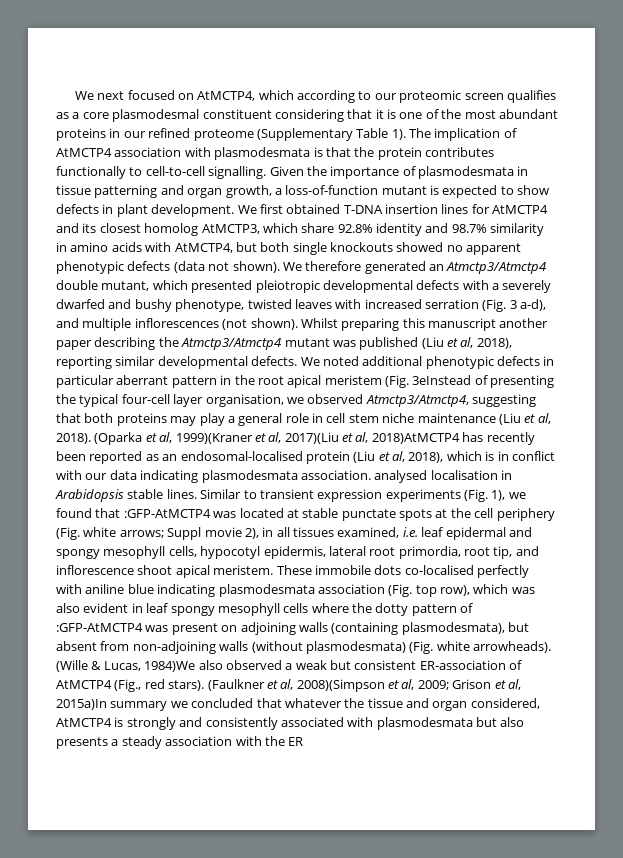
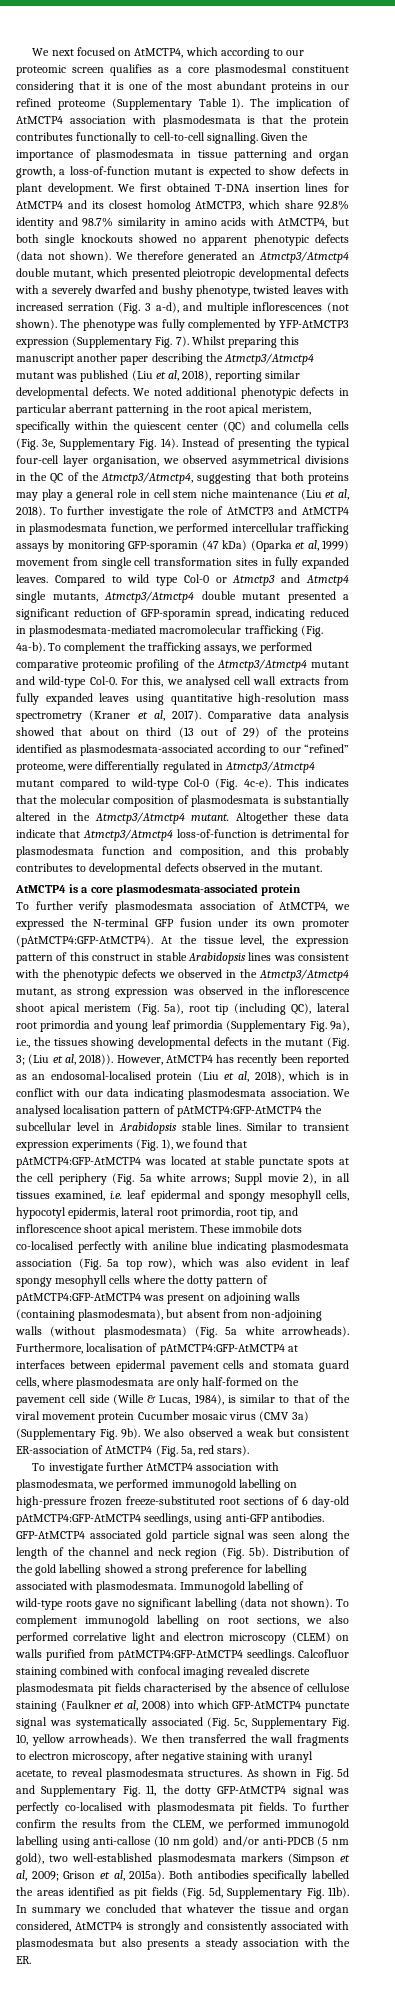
(298, 324) none -> [60,319,349,331] [16,336,189,348] The phenotype was fully complemented by YFP-AtMCTP3 expression (Supplementary Fig. 7).
[171,376,217,388] pattern -> [116,405,170,416] patterning
[324,375,472,388] meristem (Fig. 3eInstead -> [261,405,311,415] [16,421,349,433] [16,438,220,450] meristem, specifically within the quiescent center (QC) and columella cells (Fig. 3e, Supplementary Fig. 14). Instead
(364, 399) none -> [232,455,349,467] [16,472,99,484] asymmetrical divisions in the QC of the
[94,432,460,445] (Oparka et al, 1999)(Kraner et al, 2017)(Liu et al, 2018)AtMCTP4 -> [49,506,349,518] [16,523,349,535] [16,540,349,552] [16,557,349,569] [16,574,349,586] [16,591,349,603] [16,608,349,620] [16,625,323,637] [16,642,312,654] [16,659,349,671] [16,676,350,688] [16,693,349,705] [16,710,349,722] [16,727,350,739] [16,744,349,756] [16,761,316,773] [16,778,349,790] [16,795,349,807] [16,812,349,824] [16,829,349,841] [16,846,349,858] [16,863,322,875] [15,884,302,896] [16,901,350,913] [16,918,349,930] [16,935,349,947] [16,952,349,964] [15,969,349,981] [16,986,350,998] [16,1003,350,1015] [16,1020,349,1032] [16,1037,349,1049] [16,1054,213,1065] To further investigate the role of AtMCTP3 and AtMCTP4 in plasmodesmata function, we performed intercellular trafficking assays by monitoring GFP-sporamin (47 kDa) (Oparka et al, 1999) movement from single cell transformation sites in fully expanded leaves. Compared to wild type Col-0 or Atmctp3 and Atmctp4 single mutants, Atmctp3/Atmctp4 double mutant presented a significant reduction of GFP-sporamin spread, indicating reduced in plasmodesmata-mediated macromolecular trafficking (Fig. 4a-b). To complement the trafficking assays, we performed comparative proteomic profiling of the Atmctp3/Atmctp4 mutant and wild-type Col-0. For this, we analysed cell wall extracts from fully expanded leaves using quantitative high-resolution mass spectrometry (Kraner et al, 2017). Comparative data analysis showed that about on third (13 out of 29) of the proteins identified as plasmodesmata-associated according to our “refined” proteome, were differentially regulated in Atmctp3/Atmctp4 mutant compared to wild-type Col-0 (Fig. 4c-e). This indicates that the molecular composition of plasmodesmata is substantially altered in the Atmctp3/Atmctp4 mutant. Altogether these data indicate that Atmctp3/Atmctp4 loss-of-function is detrimental for plasmodesmata function and composition, and this probably contributes to developmental defects observed in the mutant. // AtMCTP4 is a core plasmodesmata-associated protein // To further verify plasmodesmata association of AtMCTP4, we expressed the N-terminal GFP fusion under its own promoter (pAtMCTP4:GFP-AtMCTP4). At the tissue level, the expression pattern of this construct in stable Arabidopsis lines was consistent with the phenotypic defects we observed in the Atmctp3/Atmctp4 mutant, as strong expression was observed in the inflorescence shoot apical meristem (Fig. 5a), root tip (including QC), lateral root primordia and young leaf primordia (Supplementary Fig. 9a), i.e., the tissues showing developmental defects in the mutant (Fig. 3; (Liu et al, 2018)). However, AtMCTP4
(371, 475) none -> [333,1089,350,1097] We
(498, 475) none -> [123,1105,323,1117] [16,1122,100,1131] pattern of pAtMCTP4:GFP-AtMCTP4 the subcellular level
[123,509,211,518] :GFP-AtMCTP4 -> [16,1157,141,1168] pAtMCTP4:GFP-AtMCTP4
(80, 533) none -> [139,1174,152,1182] 5a
(413, 590) none -> [107,1259,119,1267] 5a
[56,623,143,632] :GFP-AtMCTP4 -> [16,1293,141,1304] pAtMCTP4:GFP-AtMCTP4
(434, 647) none -> [225,1327,238,1335] 5a
[56,660,196,672] (Wille & Lucas, 1984)We -> [16,1343,298,1355] [16,1360,349,1372] [16,1377,299,1389] [16,1394,350,1406] [15,1411,309,1423] [16,1428,162,1440] Furthermore, localisation of pAtMCTP4:GFP-AtMCTP4 at interfaces between epidermal pavement cells and stomata guard cells, where plasmodesmata are only half-formed on the pavement cell side (Wille & Lucas, 1984), is similar to that of the viral movement protein Cucumber mosaic virus (CMV 3a) (Supplementary Fig. 9b). We
[114,679,142,692] (Fig., -> [155,1445,195,1457] (Fig. 5a,
[207,679,385,692] (Faulkner et al, 2008)(Simpson -> [32,1462,279,1474] [16,1479,298,1491] [16,1496,349,1508] [16,1513,324,1525] [16,1530,350,1542] [16,1547,350,1559] [16,1564,307,1576] [16,1581,305,1593] [15,1598,349,1610] [16,1615,349,1627] [16,1632,349,1644] [15,1649,349,1661] [16,1666,311,1678] [16,1683,350,1695] [16,1700,350,1712] [16,1717,349,1729] [16,1734,349,1746] [16,1751,313,1763] [16,1768,349,1780] [16,1785,349,1797] [16,1802,349,1814] [16,1819,349,1831] [16,1836,349,1848] [16,1853,335,1865] // To investigate further AtMCTP4 association with plasmodesmata, we performed immunogold labelling on high-pressure frozen freeze-substituted root sections of 6 day-old pAtMCTP4:GFP-AtMCTP4 seedlings, using anti-GFP antibodies. GFP-AtMCTP4 associated gold particle signal was seen along the length of the channel and neck region (Fig. 5b). Distribution of the gold labelling showed a strong preference for labelling associated with plasmodesmata. Immunogold labelling of wild-type roots gave no significant labelling (data not shown). To complement immunogold labelling on root sections, we also performed correlative light and electron microscopy (CLEM) on walls purified from pAtMCTP4:GFP-AtMCTP4 seedlings. Calcofluor staining combined with confocal imaging revealed discrete plasmodesmata pit fields characterised by the absence of cellulose staining (Faulkner et al, 2008) into which GFP-AtMCTP4 punctate signal was systematically associated (Fig. 5c, Supplementary Fig. 10, yellow arrowheads). We then transferred the wall fragments to electron microscopy, after negative staining with uranyl acetate, to reveal plasmodesmata structures. As shown in Fig. 5d and Supplementary Fig. 11, the dotty GFP-AtMCTP4 signal was perfectly co-localised with plasmodesmata pit fields. To further confirm the results from the CLEM, we performed immunogold labelling using anti-callose (10 nm gold) and/or anti-PDCB (5 nm gold), two well-established plasmodesmata markers (Simpson
[56,699,107,710] 2015a)In -> [129,1870,349,1882] [16,1887,349,1899] [16,1905,27,1913] 2015a). Both antibodies specifically labelled the areas identified as pit fields (Fig. 5d, Supplementary Fig. 11b). In
[288,737,304,746] ER -> [16,1956,31,1964] ER.

